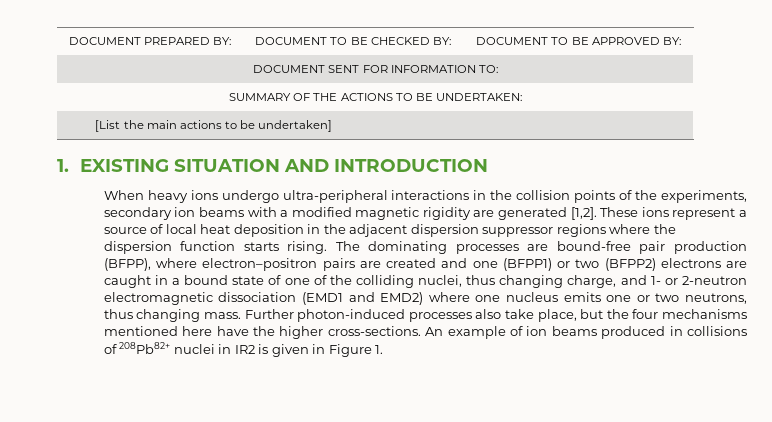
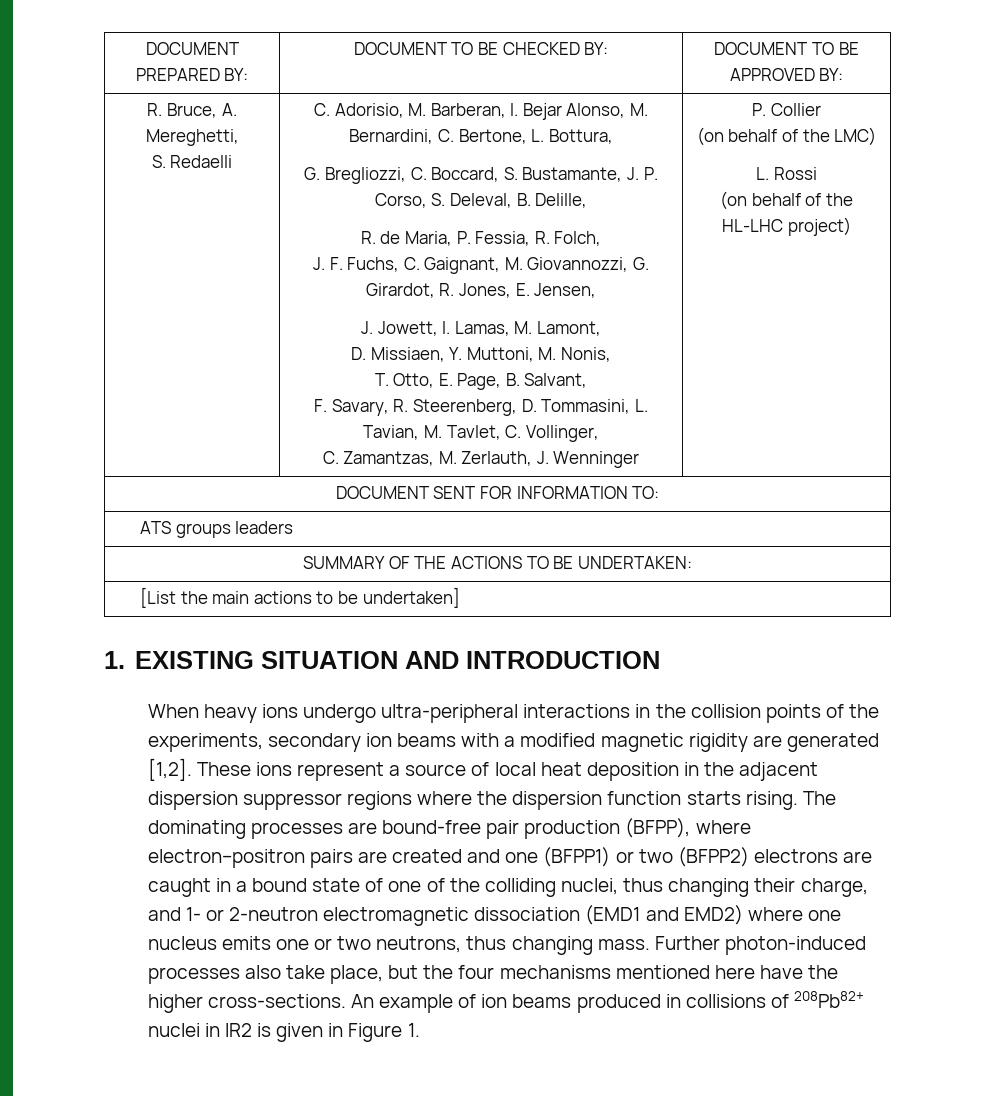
(681, 41) none -> [147,103,237,118] [145,129,239,146] [151,155,233,168] [313,103,649,120] [349,129,613,144] [304,167,658,184] [374,193,588,208] [360,231,602,246] [312,257,650,274] [365,283,597,298] [361,321,601,336] [351,347,611,362] [374,373,588,390] [314,399,648,416] [363,425,599,442] [322,451,640,468] [752,103,821,116] [696,127,877,146] [756,167,817,180] [720,191,853,210] [722,217,851,236] // R. Bruce, A. Mereghetti, // S. Redaelli | C. Adorisio, M. Barberan, I. Bejar Alonso, M. Bernardini, C. Bertone, L. Bottura, // G. Bregliozzi, C. Boccard, S. Bustamante, J. P. Corso, S. Deleval, B. Delille, // R. de Maria, P. Fessia, R. Folch, // J. F. Fuchs, C. Gaignant, M. Giovannozzi, G. Girardot, R. Jones, E. Jensen, // J. Jowett, I. Lamas, M. Lamont, // D. Missiaen, Y. Muttoni, M. Nonis, // T. Otto, E. Page, B. Salvant, // F. Savary, R. Steerenberg, D. Tommasini, L. Tavian, M. Tavlet, C. Vollinger, // C. Zamantzas, M. Zerlauth, J. Wenninger | P. Collier // (on behalf of the LMC) // L. Rossi // (on behalf of the HL-LHC project)
(498, 69) none -> [139,521,294,538] // ATS groups leaders
(564, 281) none -> [754,878,796,892] their

